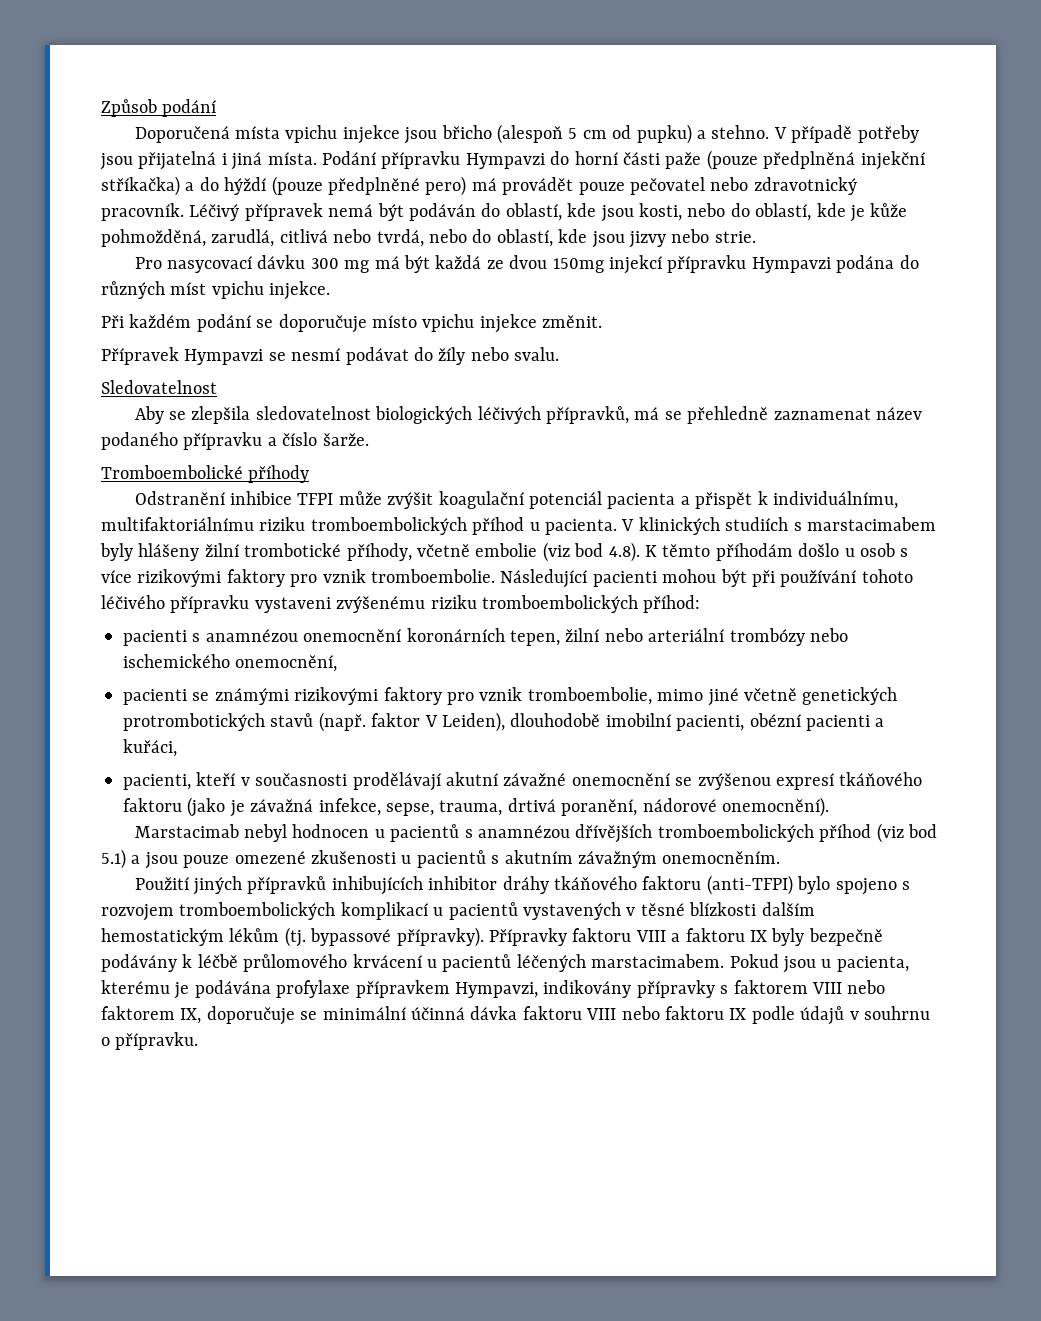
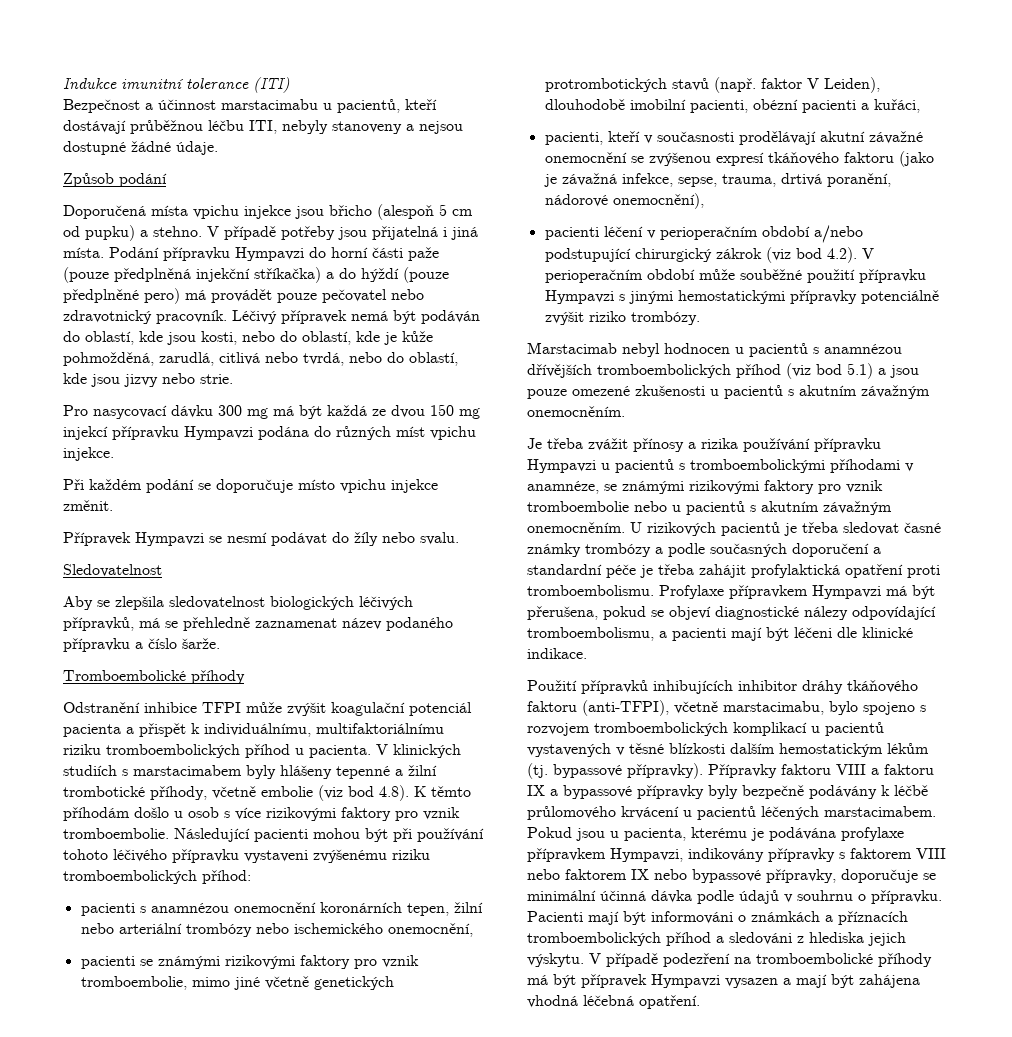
(101, 108) none -> [63,77,290,93] [63,99,437,113] [63,120,463,134] [63,141,218,155] Indukce imunitní tolerance (ITI) // Bezpečnost a účinnost marstacimabu u pacientů, kteří dostávají průběžnou léčbu ITI, nebyly stanoveny a nejsou dostupné žádné údaje. //
[552,258,604,273] 150mg -> [430,404,480,419] 150 mg
(200, 552) none -> [336,766,403,779] tepenné a
[721,797,829,817] onemocnění). -> [612,193,704,209] [544,225,863,243] [544,247,874,263] [544,269,926,283] [544,290,939,304] [544,311,700,325] onemocnění), // pacienti léčení v perioperačním období a/nebo podstupující chirurgický zákrok (viz bod 4.2). V perioperačním období může souběžné použití přípravku Hympavzi s jinými hemostatickými přípravky potenciálně zvýšit riziko trombózy.
(781, 857) none -> [527,438,881,452] [527,459,914,473] [527,480,883,494] [527,501,892,515] [527,522,941,536] [527,543,881,557] [527,564,940,578] [527,585,935,599] [527,606,936,620] [527,627,913,641] [527,648,587,659] // Je třeba zvážit přínosy a rizika používání přípravku Hympavzi u pacientů s tromboembolickými příhodami v anamnéze, se známými rizikovými faktory pro vznik tromboembolie nebo u pacientů s akutním závažným onemocněním. U rizikových pacientů je třeba sledovat časné známky trombózy a podle současných doporučení a standardní péče je třeba zahájit profylaktická opatření proti tromboembolismu. Profylaxe přípravkem Hympavzi má být přerušena, pokud se objeví diagnostické nálezy odpovídající tromboembolismu, a pacienti mají být léčeni dle klinické indikace.
[192,876,242,895] jiných -> (577, 685) none
[706,875,793,895] (anti-TFPI) -> [582,700,824,716] (anti-TFPI), včetně marstacimabu,
(767, 936) none -> [550,785,704,799] a bypassové přípravky
[180,1008,202,1024] IX, -> [631,869,836,883] IX nebo bypassové přípravky,
[522,1006,747,1020] faktoru VIII nebo faktoru IX -> (692, 896) none
(199, 1041) none -> [527,911,908,925] [527,932,906,946] [527,953,932,967] [527,974,920,988] [527,995,700,1009] Pacienti mají být informováni o známkách a příznacích tromboembolických příhod a sledováni z hlediska jejich výskytu. V případě podezření na tromboembolické příhody má být přípravek Hympavzi vysazen a mají být zahájena vhodná léčebná opatření.

